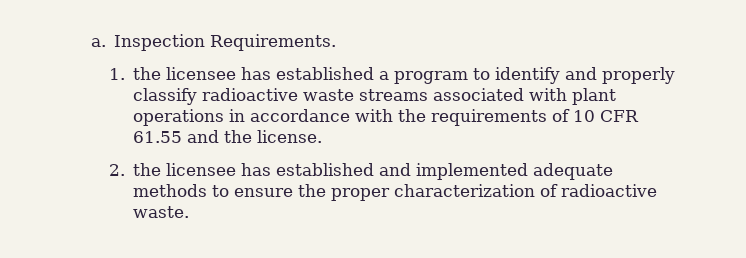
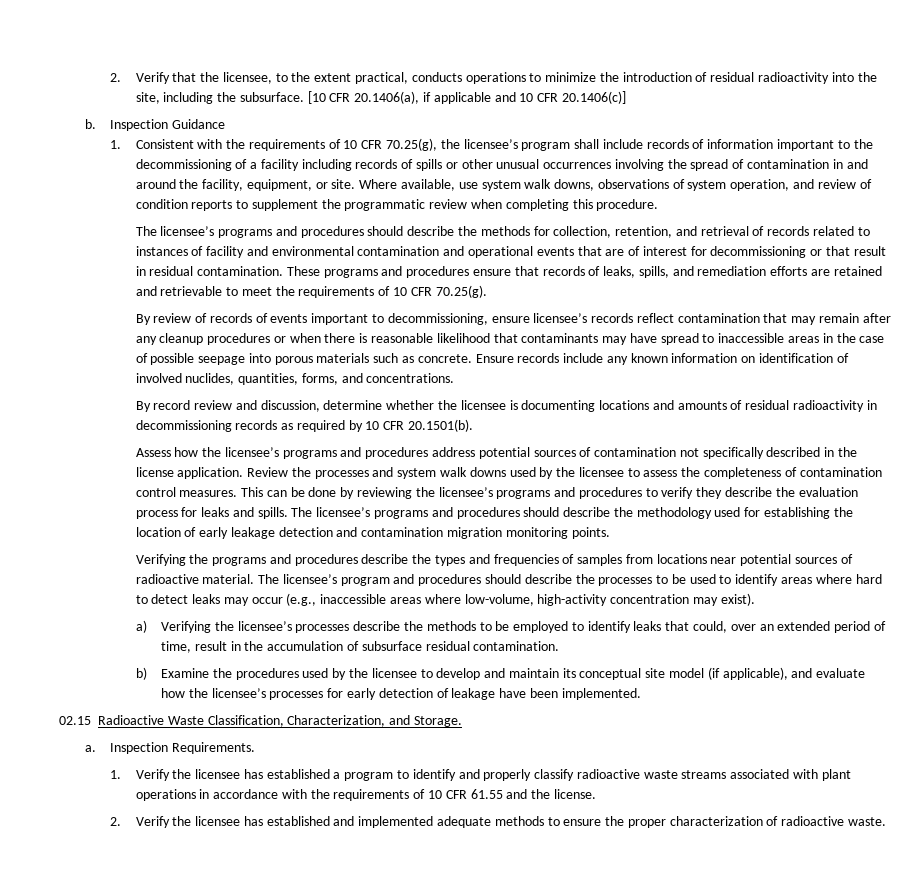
(90, 42) none -> [110,72,877,84] [135,91,626,104] [84,119,225,131] [110,138,873,151] [135,159,868,171] [135,179,872,191] [135,199,659,211] [135,226,870,238] [135,246,886,258] [135,266,882,278] [135,285,487,298] [135,313,891,325] [135,333,885,345] [135,353,849,365] [135,373,455,385] [135,400,877,412] [135,419,473,432] [135,447,858,459] [135,467,882,479] [135,487,858,499] [135,507,853,519] [135,527,610,539] [135,554,853,566] [135,574,882,586] [135,593,755,606] [135,620,886,633] [161,641,560,653] [135,667,866,680] [161,688,641,700] [59,715,462,727] 2. Verify that the licensee, to the extent practical, conducts operations to minimize the introduction of residual radioactivity into the site, including the subsurface. [10 CFR 20.1406(a), if applicable and 10 CFR 20.1406(c)] // b. Inspection Guidance // 1. Consistent with the requirements of 10 CFR 70.25(g), the licensee’s program shall include records of information important to the decommissioning of a facility including records of spills or other unusual occurrences involving the spread of contamination in and around the facility, equipment, or site. Where available, use system walk downs, observations of system operation, and review of condition reports to supplement the programmatic review when completing this procedure. // The licensee’s programs and procedures should describe the methods for collection, retention, and retrieval of records related to instances of facility and environmental contamination and operational events that are of interest for decommissioning or that result in residual contamination. These programs and procedures ensure that records of leaks, spills, and remediation efforts are retained and retrievable to meet the requirements of 10 CFR 70.25(g). // By review of records of events important to decommissioning, ensure licensee’s records reflect contamination that may remain after any cleanup procedures or when there is reasonable likelihood that contaminants may have spread to inaccessible areas in the case of possible seepage into porous materials such as concrete. Ensure records include any known information on identification of involved nuclides, quantities, forms, and concentrations. // By record review and discussion, determine whether the licensee is documenting locations and amounts of residual radioactivity in decommissioning records as required by 10 CFR 20.1501(b). // Assess how the licensee’s programs and procedures address potential sources of contamination not specifically described in the license application. Review the processes and system walk downs used by the licensee to assess the completeness of contamination control measures. This can be done by reviewing the licensee’s programs and procedures to verify they describe the evaluation process for leaks and spills. The licensee’s programs and procedures should describe the methodology used for establishing the location of early leakage detection and contamination migration monitoring points. // Verifying the programs and procedures describe the types and frequencies of samples from locations near potential sources of radioactive material. The licensee’s program and procedures should describe the processes to be used to identify areas where hard to detect leaks may occur (e.g., inaccessible areas where low-volume, high-activity concentration may exist). // a) Verifying the licensee’s processes describe the methods to be employed to identify leaks that could, over an extended period of time, result in the accumulation of subsurface residual contamination. // b) Examine the procedures used by the licensee to develop and maintain its conceptual site model (if applicable), and evaluate how the licensee’s processes for early detection of leakage have been implemented. // 02.15 Radioactive Waste Classification, Characterization, and Storage. //
(126, 74) none -> [135,769,170,781] Verify
(126, 170) none -> [135,816,170,828] Verify

